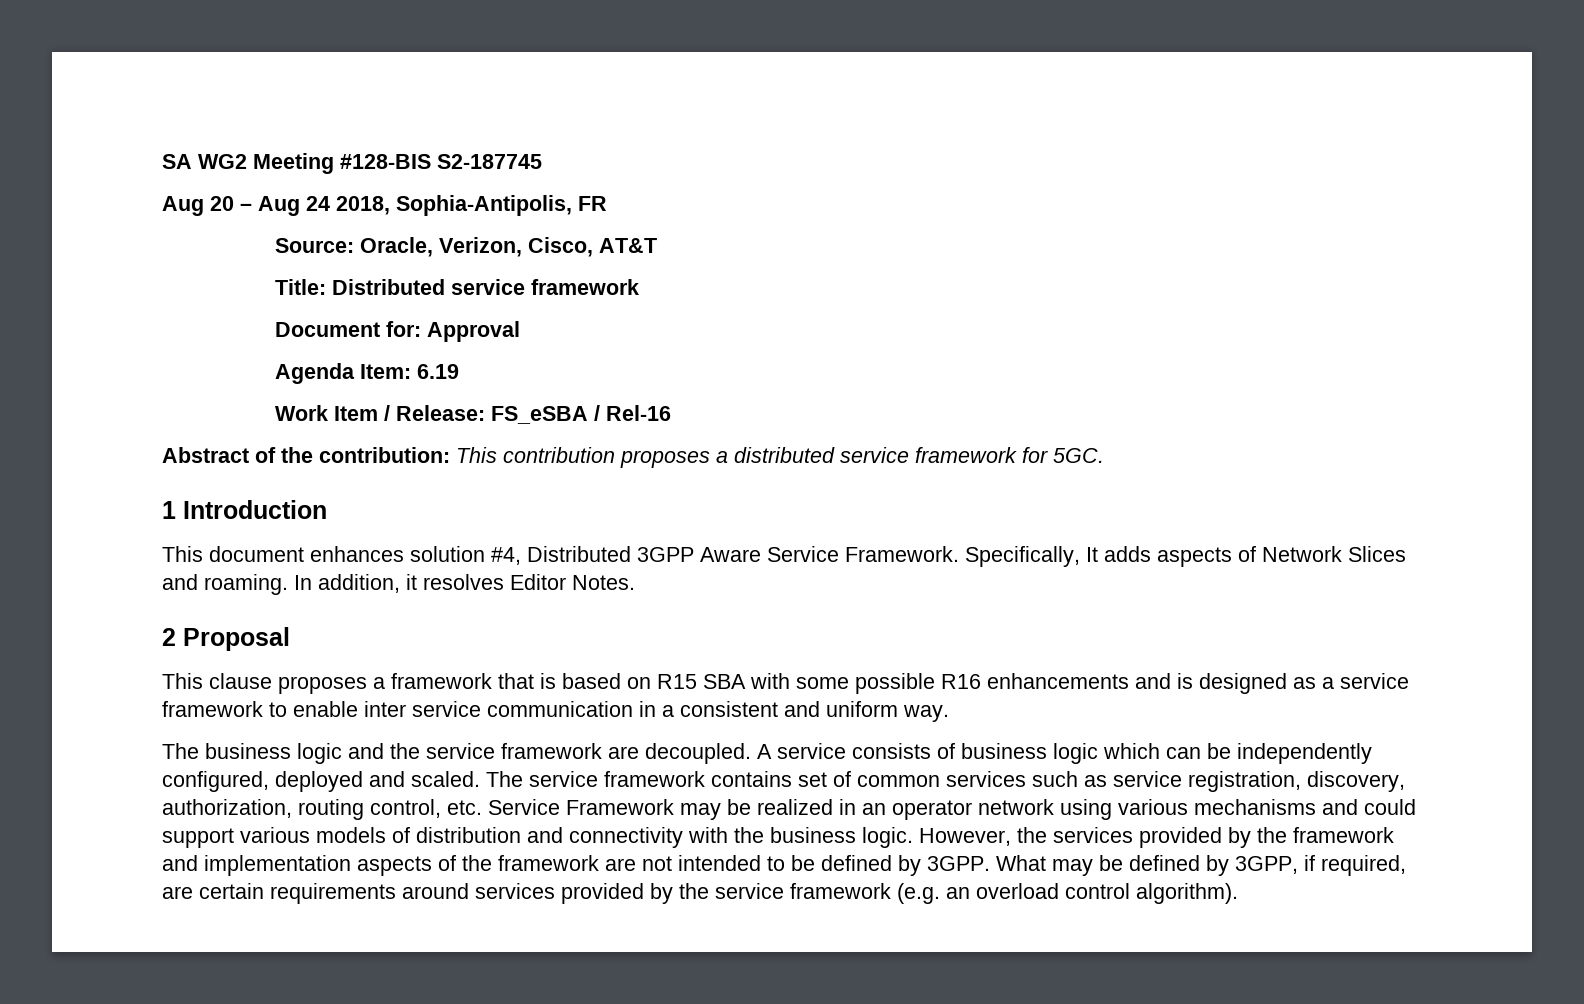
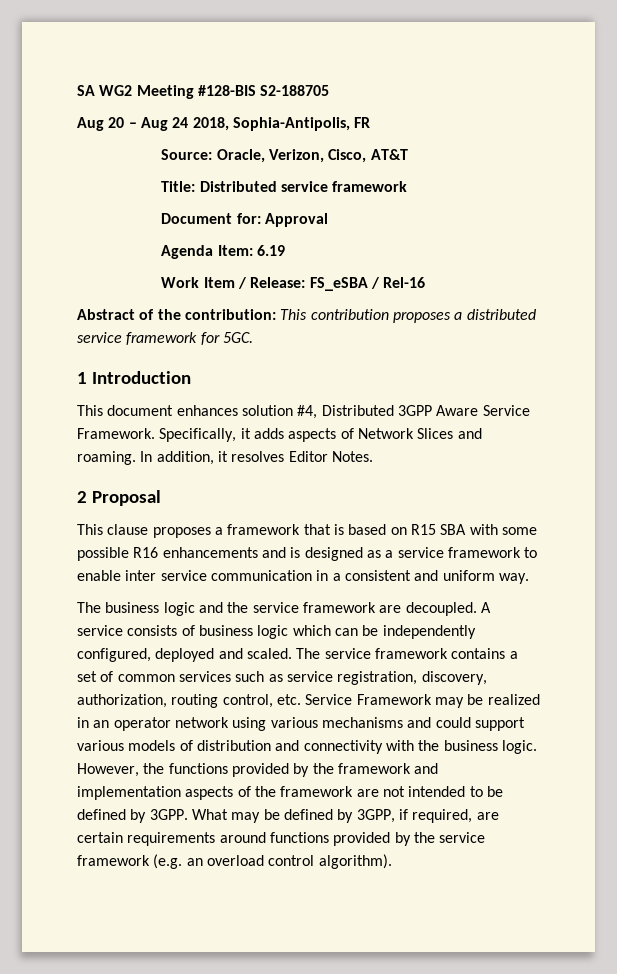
[437,154,542,169] S2-187745 -> [260,85,330,96] S2-188705
[1086,547,1098,562] It -> [240,428,251,439] it
(792, 779) none -> [509,651,518,659] a
[1053,827,1133,843] services -> [168,763,228,774] functions
[475,883,555,899] services -> [269,832,329,843] functions

